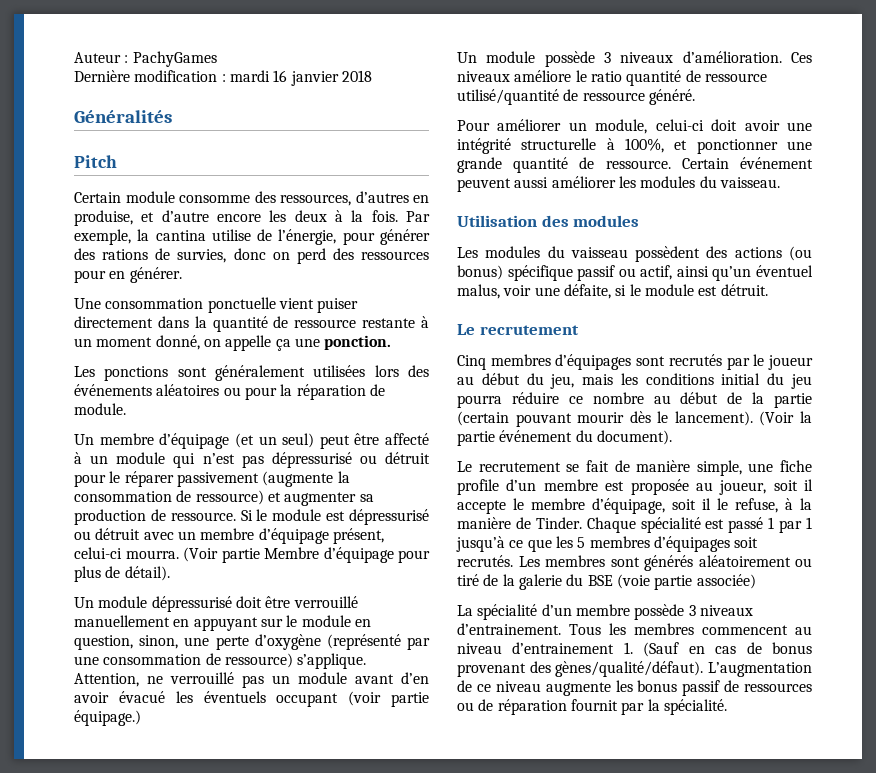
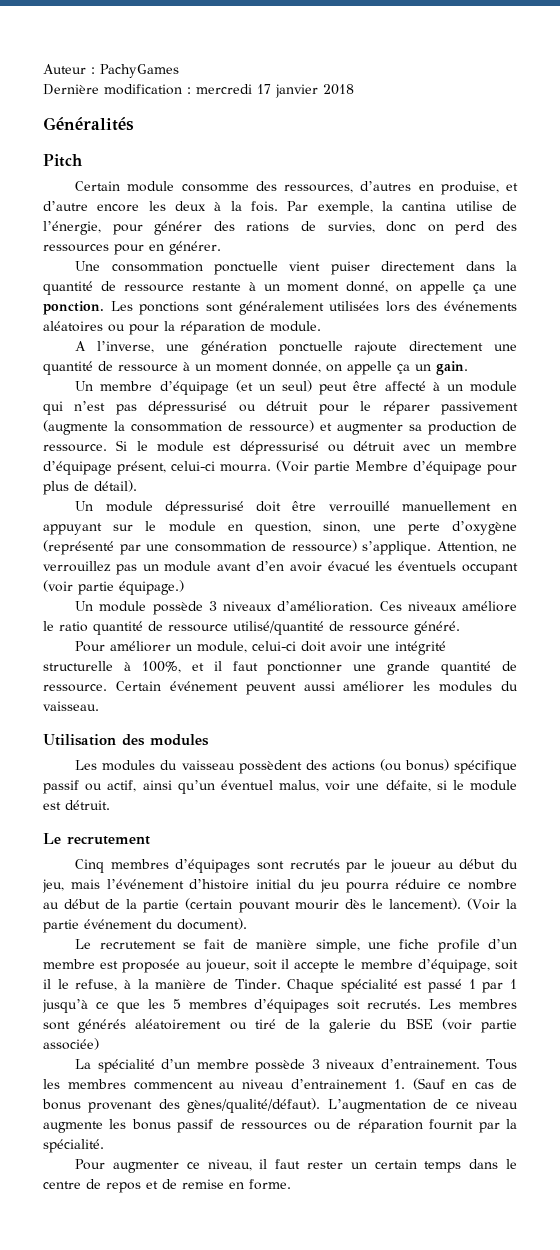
[229,70,288,82] mardi 16 -> [196,84,271,94] mercredi 17
(392, 342) // -> (104, 308) none
(126, 409) none -> [75,341,517,355] [43,361,468,375] // A l’inverse, une génération ponctuelle rajoute directement une quantité de ressource à un moment donnée, on appelle ça un gain.
[170,672,234,684] verrouillé -> [43,561,111,572] verrouillez
(688, 145) none -> [213,661,258,671] il faut
[620,373,714,385] les conditions -> [106,879,250,890] l’événement d’histoire
[616,574,650,589] (voie -> [441,1018,472,1030] (voir
(727, 707) none -> [75,1159,517,1173] [43,1179,291,1193] // Pour augmenter ce niveau, il faut rester un certain temps dans le centre de repos et de remise en forme.

